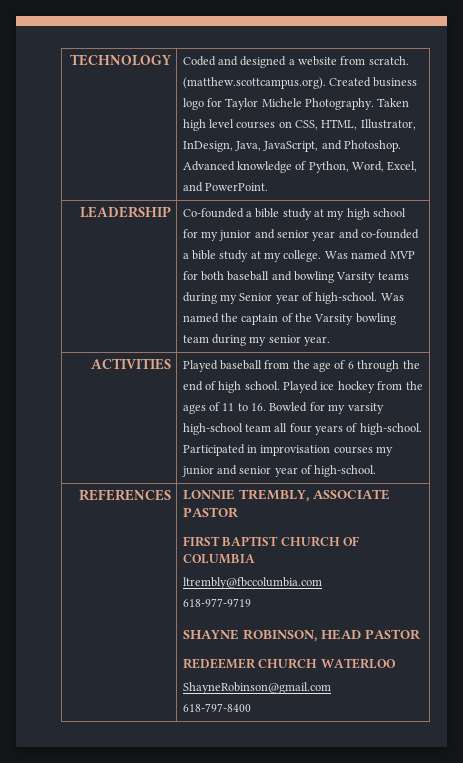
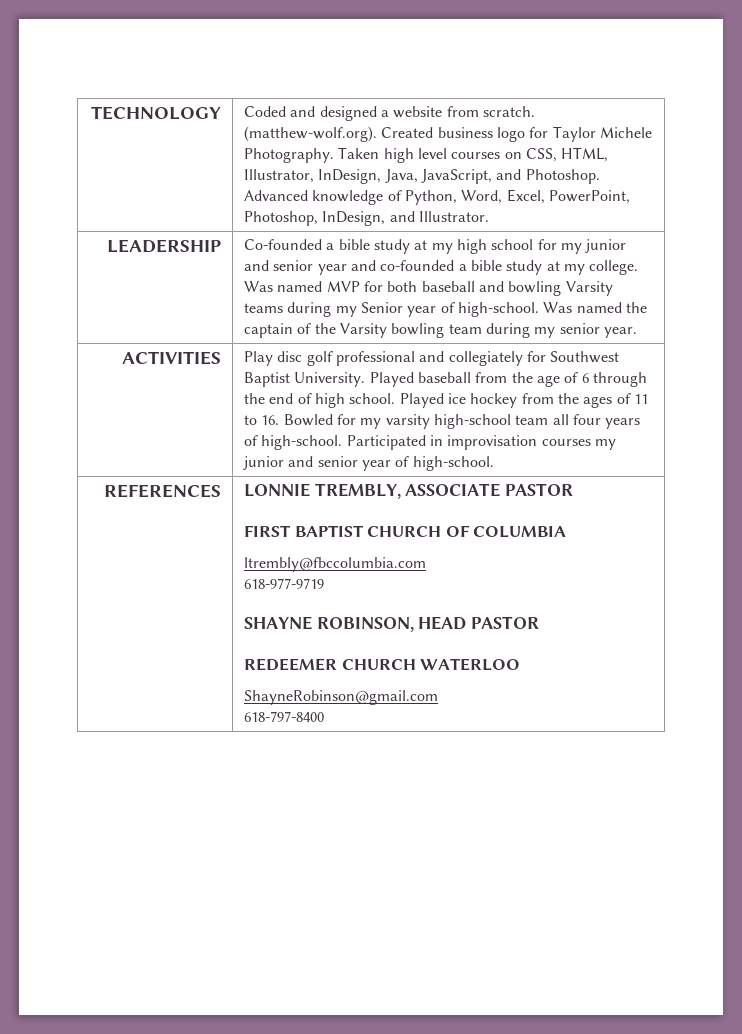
[182,77,326,89] (matthew.scottcampus.org). -> [244,126,378,142] (matthew-wolf.org).
[182,182,268,192] and PowerPoint. -> [548,190,630,204] [244,211,489,226] PowerPoint, Photoshop, InDesign, and Illustrator.
(171, 364) none -> [244,351,620,366] [244,372,366,387] Play disc golf professional and collegiately for Southwest Baptist University.

